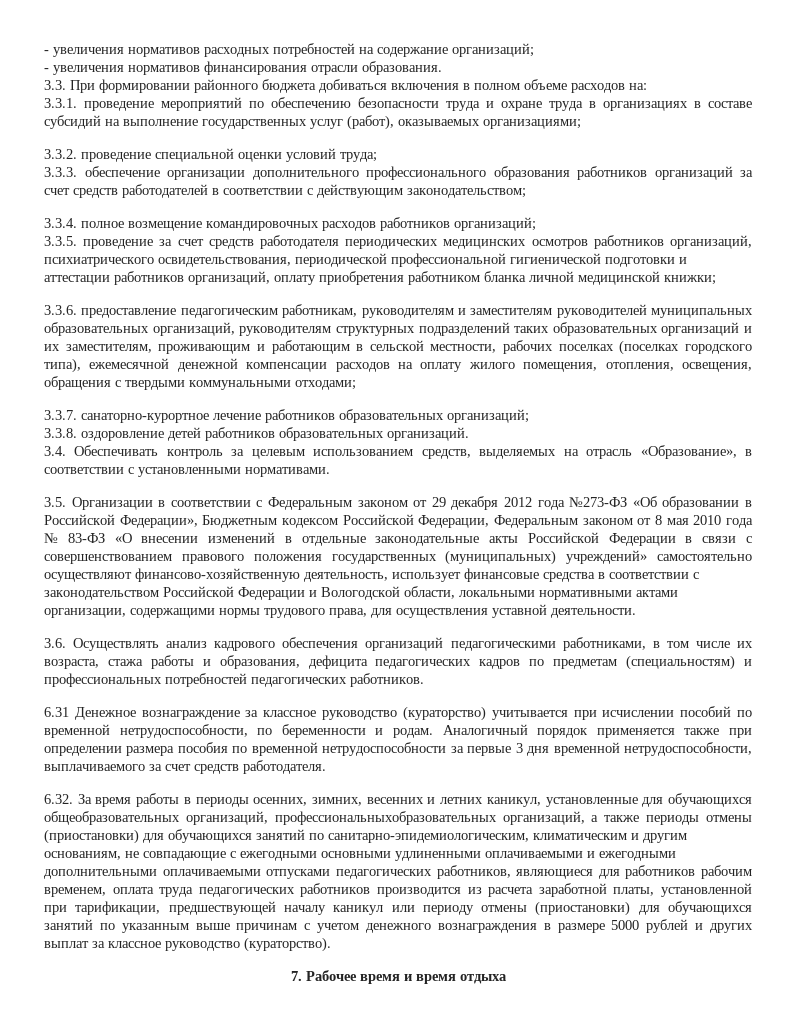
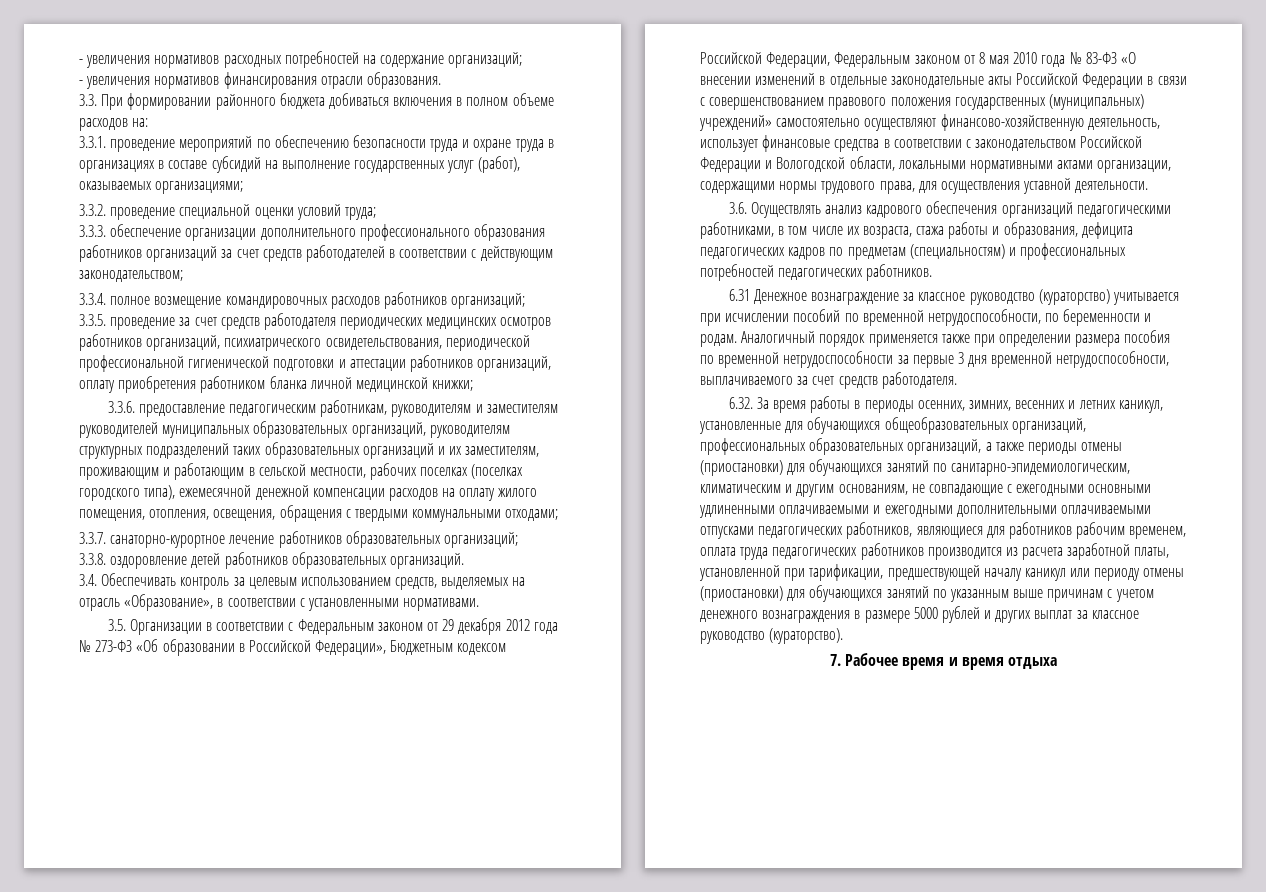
[569,497,628,507] №273-ФЗ -> [79,640,133,652] № 273-ФЗ
[274,811,497,825] профессиональныхобразовательных -> [700,438,905,455] профессиональных образовательных

